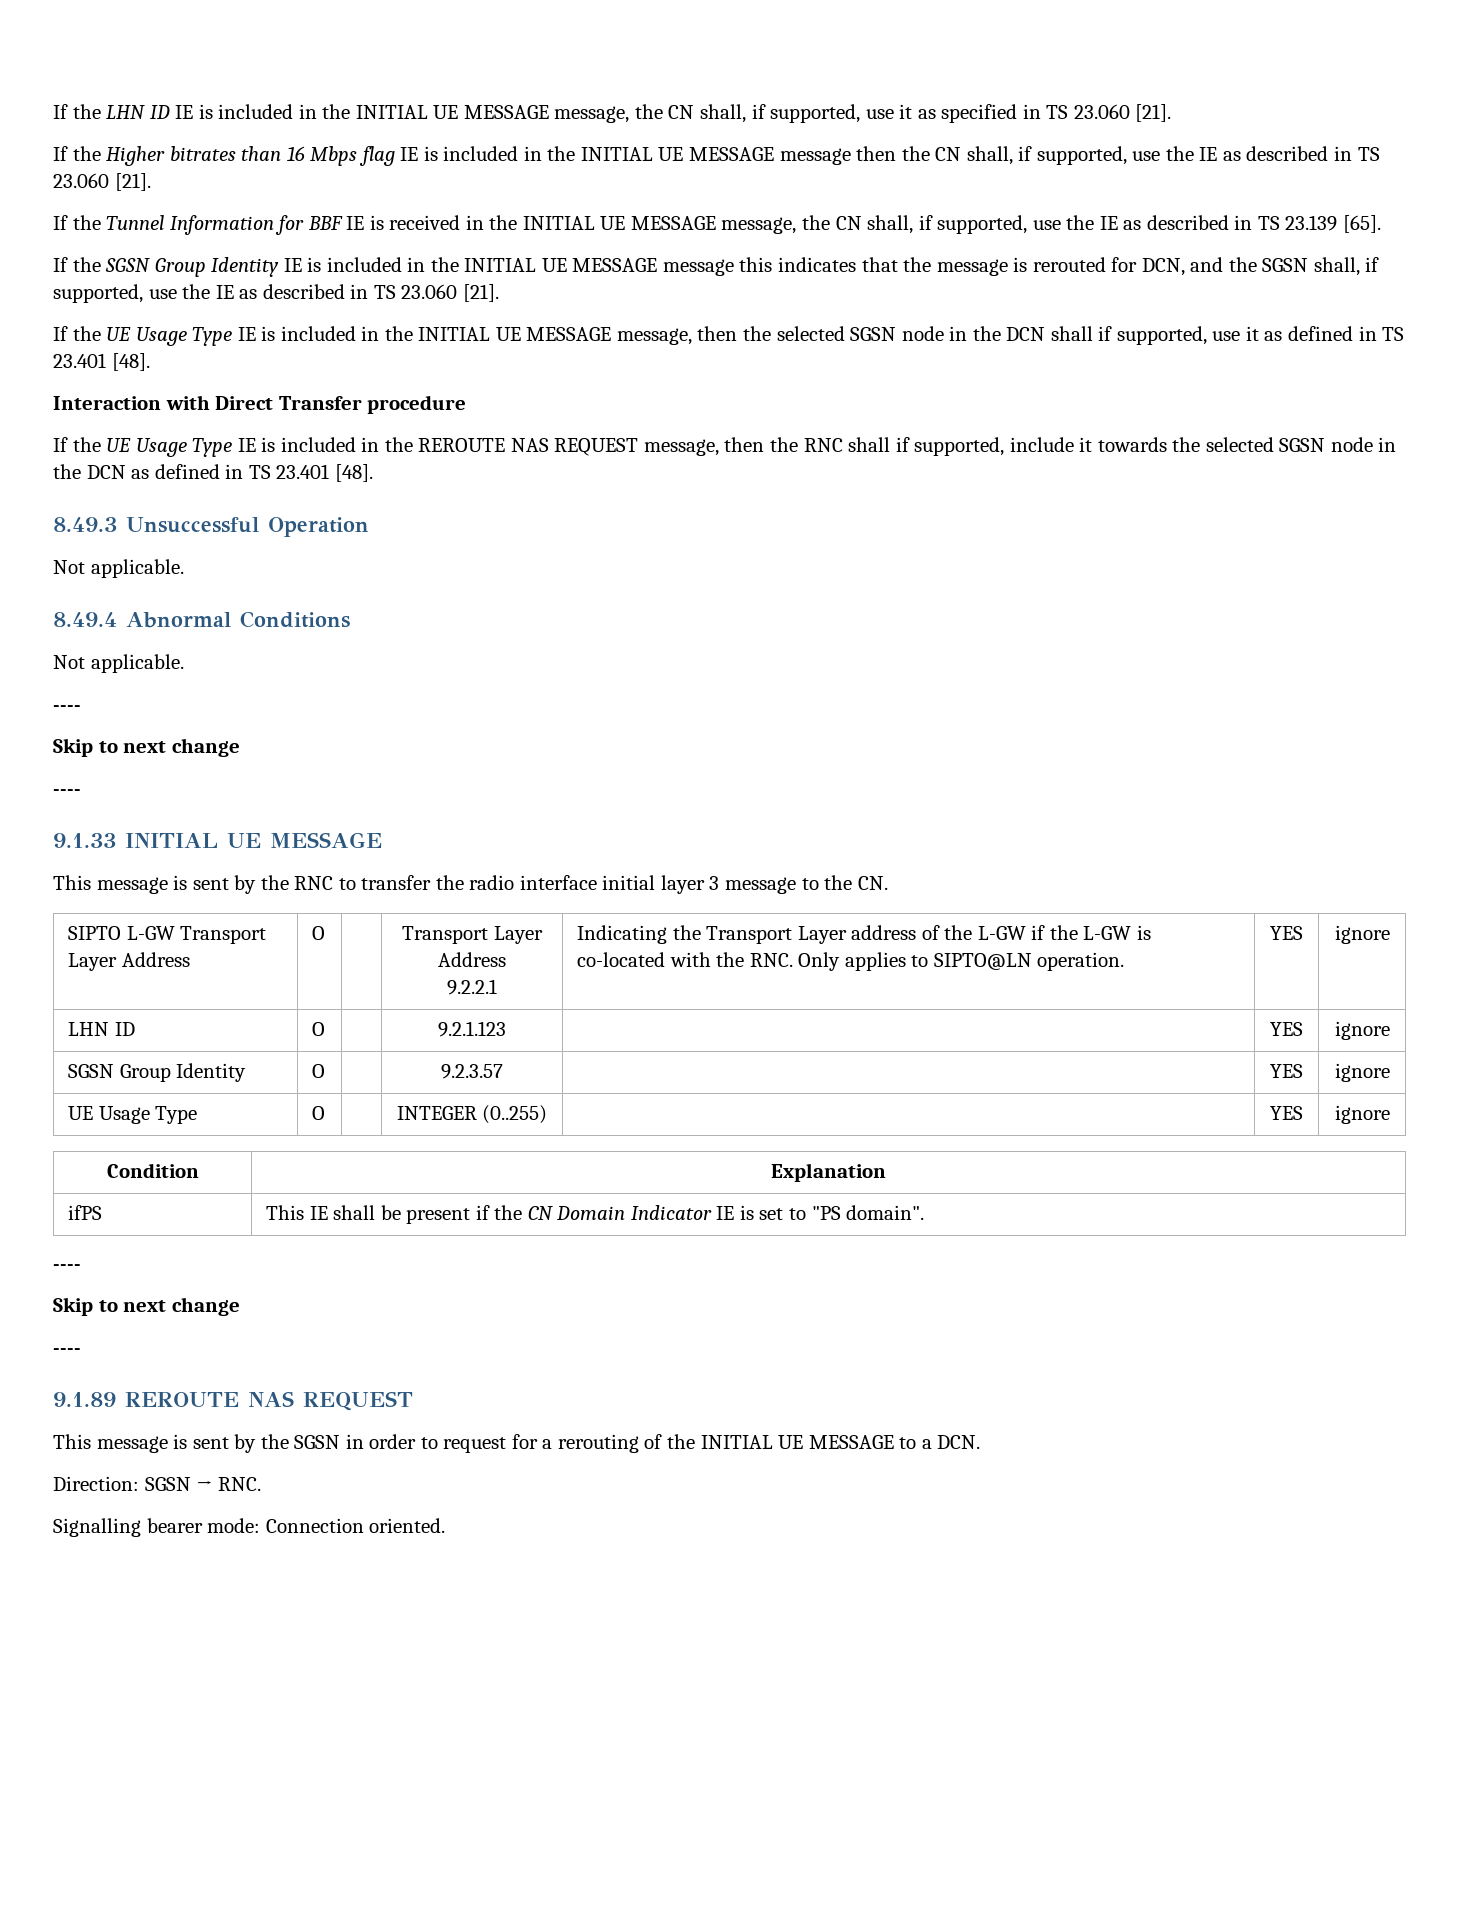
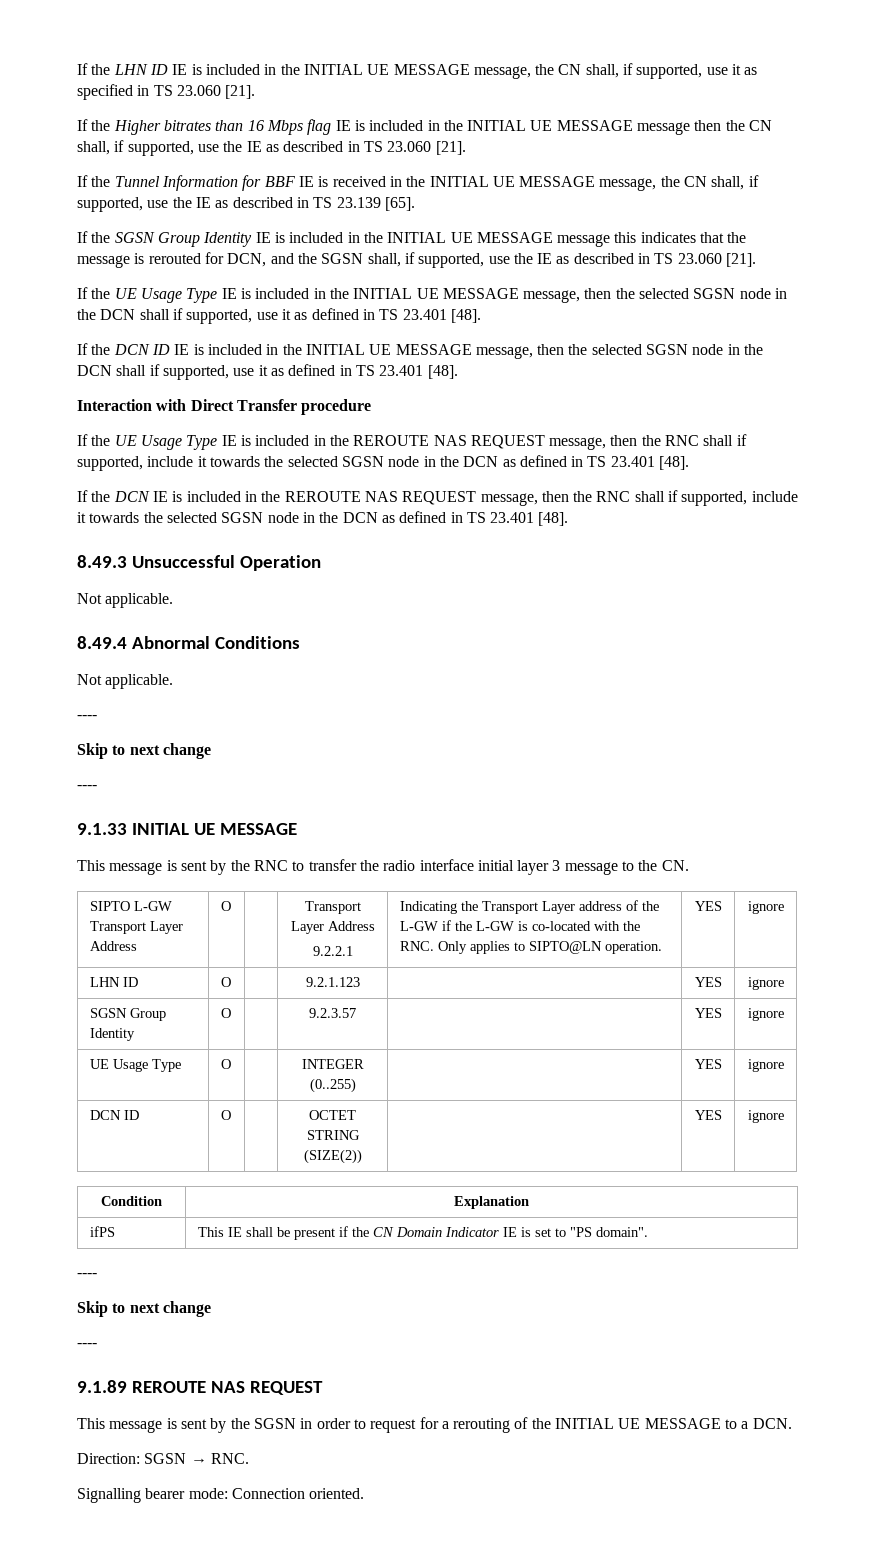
(150, 362) none -> [77,343,764,359] [77,364,458,380] // If the DCN ID IE is included in the INITIAL UE MESSAGE message, then the selected SGSN node in the DCN shall if supported, use it as defined in TS 23.401 [48].
(373, 473) none -> [77,490,798,506] [77,511,569,526] // If the DCN IE is included in the REROUTE NAS REQUEST message, then the RNC shall if supported, include it towards the selected SGSN node in the DCN as defined in TS 23.401 [48].
(1390, 1114) none -> [89,1110,139,1120] [220,1110,231,1120] [309,1110,356,1120] [306,1130,360,1140] [303,1149,362,1164] [694,1110,722,1120] [747,1110,784,1123] // DCN ID | O | | OCTET STRING (SIZE(2)) | | YES | ignore

